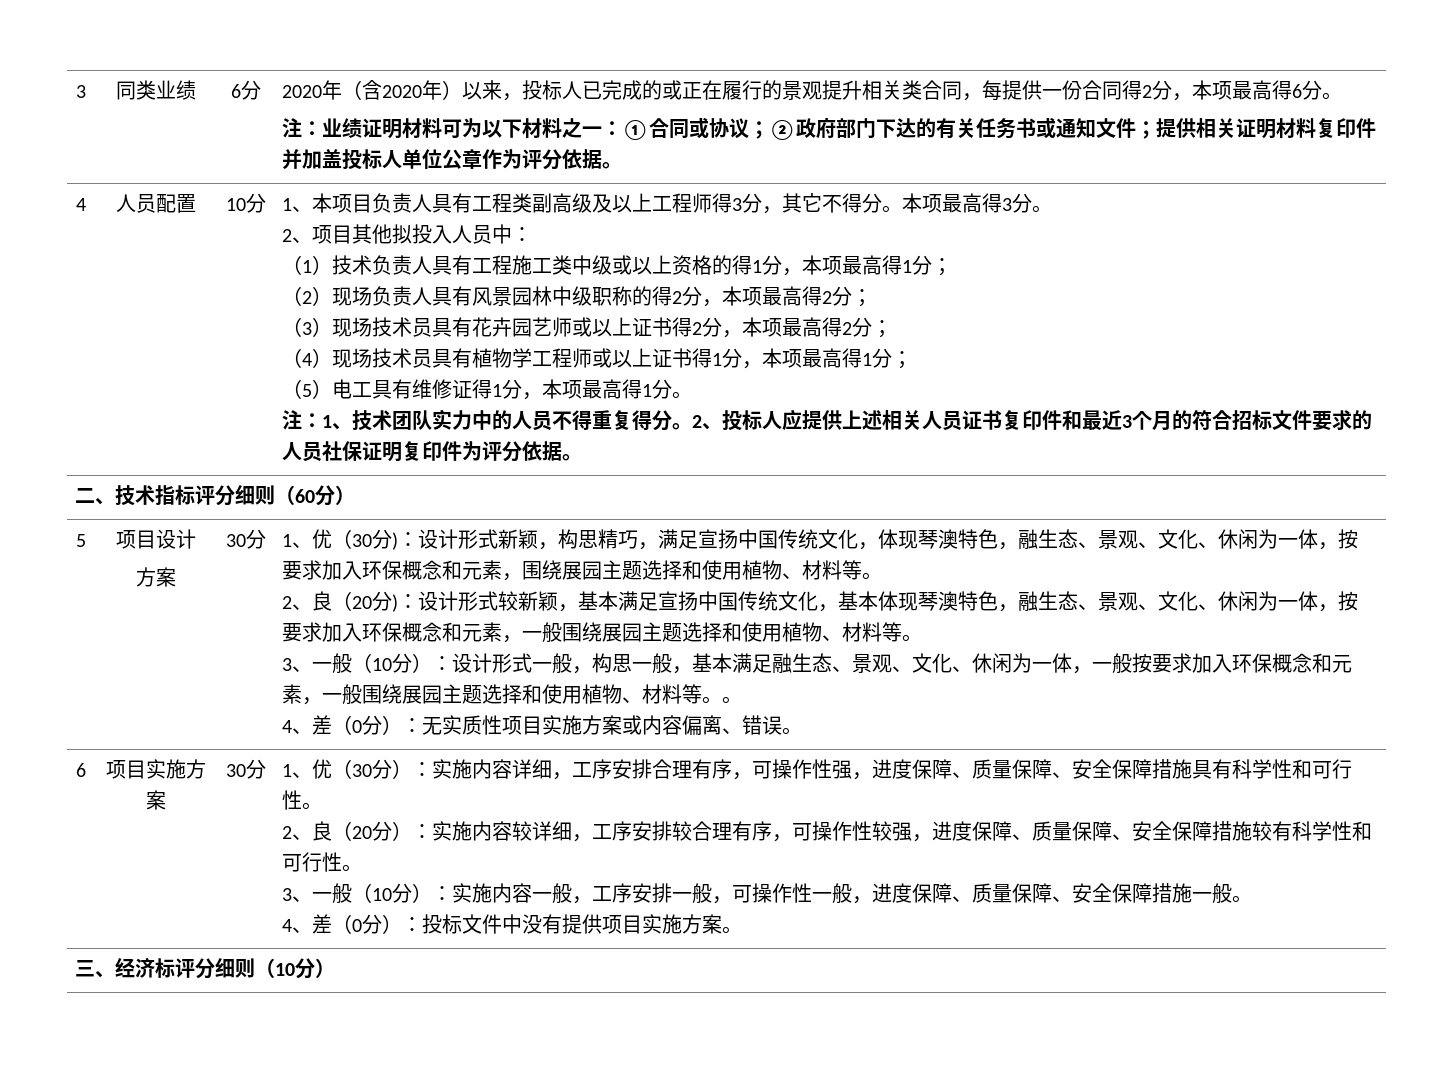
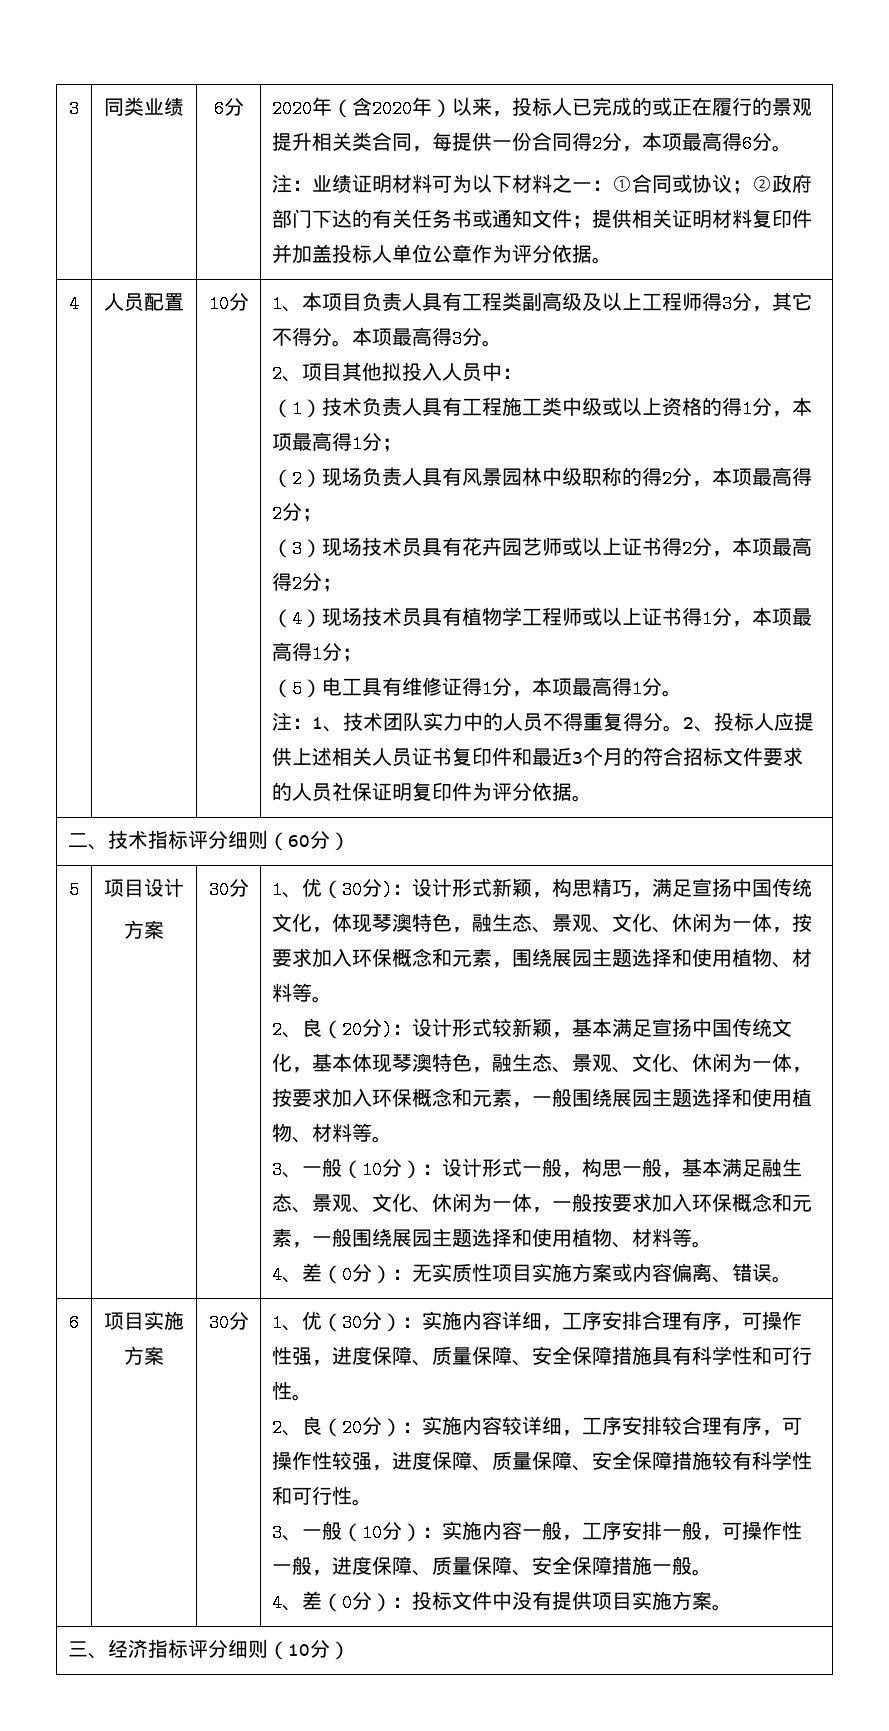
[722,696,743,704] 。 -> (713, 1244) none
(156, 967) none -> [148,1639,169,1658] 指

